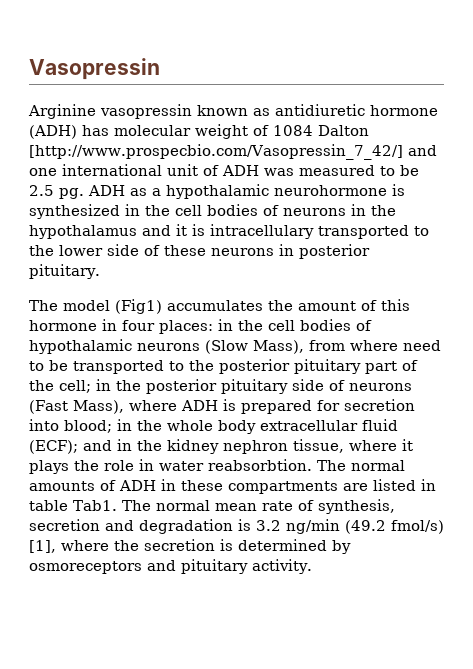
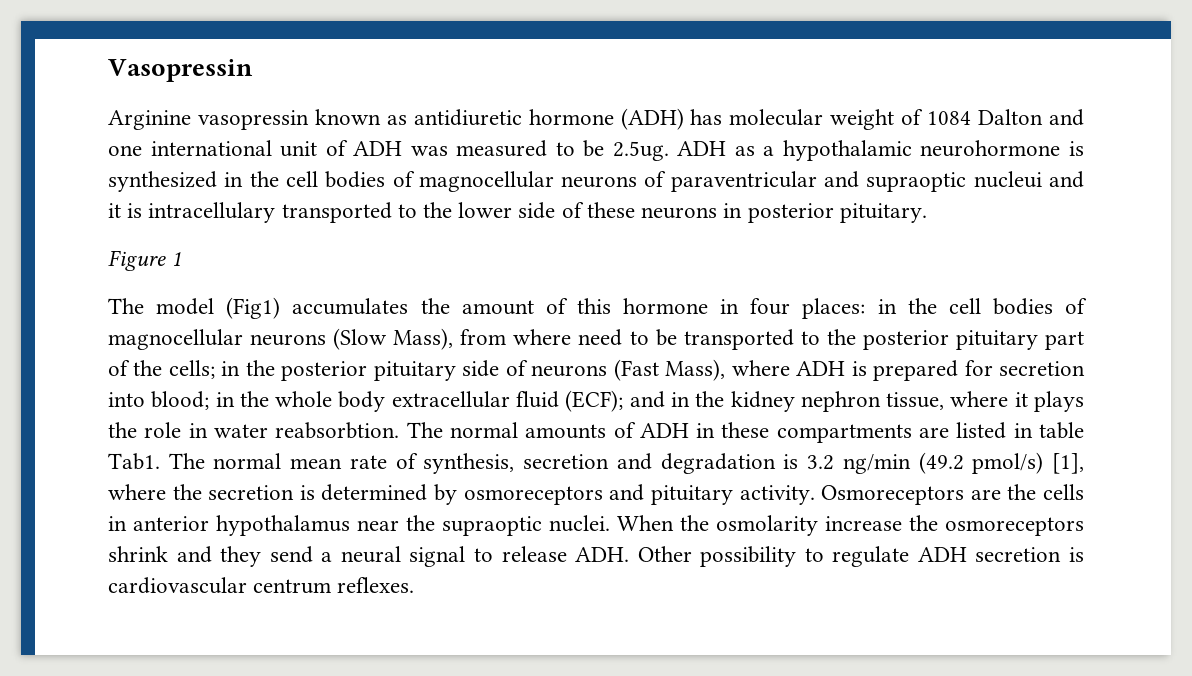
[29,144,403,160] [http://www.prospecbio.com/Vasopressin_7_42/] -> (1044, 117) none
[29,185,84,199] 2.5 pg. -> [612,141,669,161] 2.5ug.
[283,204,396,216] [29,225,137,239] neurons in the hypothalamus -> [418,171,1042,192] magnocellular neurons of paraventricular and supraoptic nucleui
(100, 271) none -> [108,250,182,271] // Figure 1
[29,339,132,354] hypothalamic -> [108,329,243,350] magnocellular
[59,380,91,393] cell; -> [168,360,215,379] cells;
[391,520,444,534] fmol/s) -> [972,452,1044,474] pmol/s)
(312, 566) none -> [821,484,1085,505] [108,515,1084,536] [108,546,1084,567] [108,577,415,594] Osmoreceptors are the cells in anterior hypothalamus near the supraoptic nuclei. When the osmolarity increase the osmoreceptors shrink and they send a neural signal to release ADH. Other possibility to regulate ADH secretion is cardiovascular centrum reflexes.

